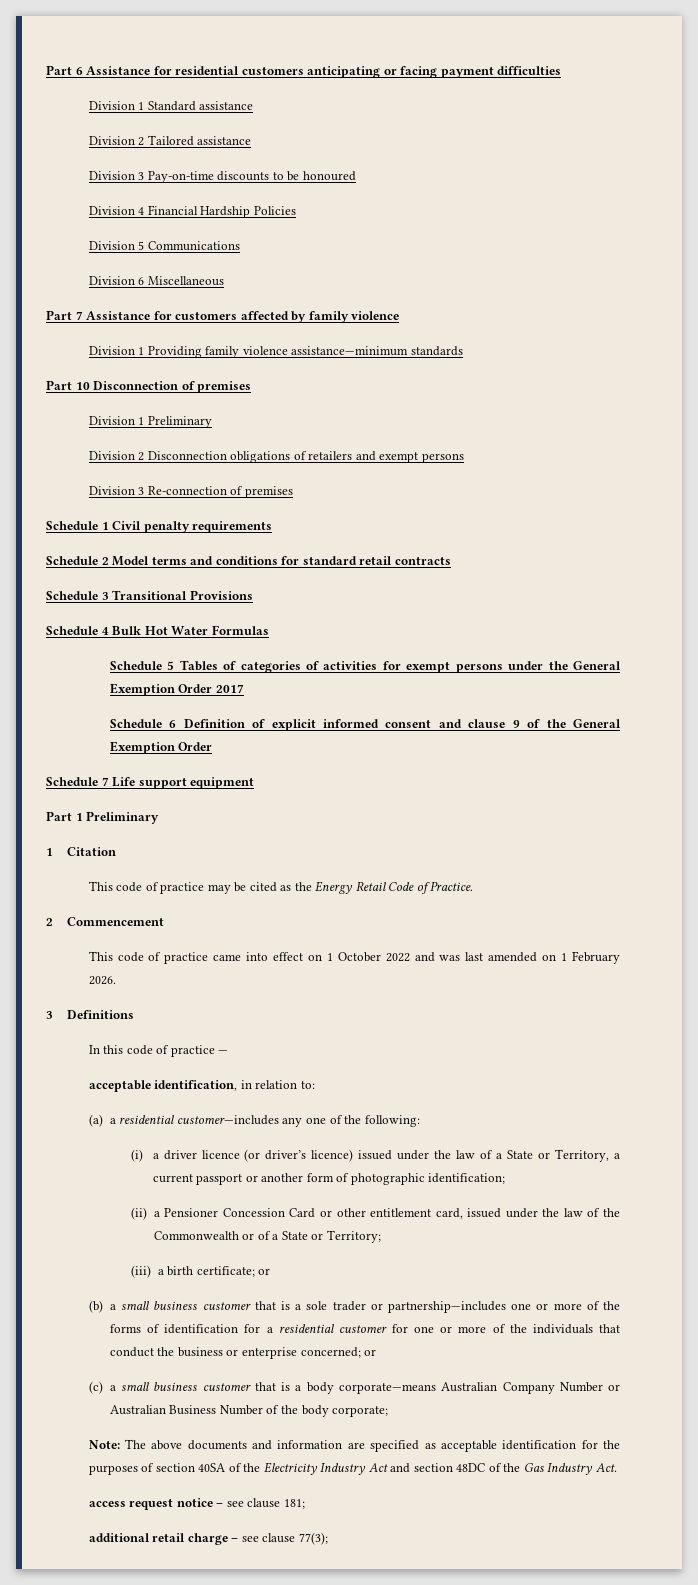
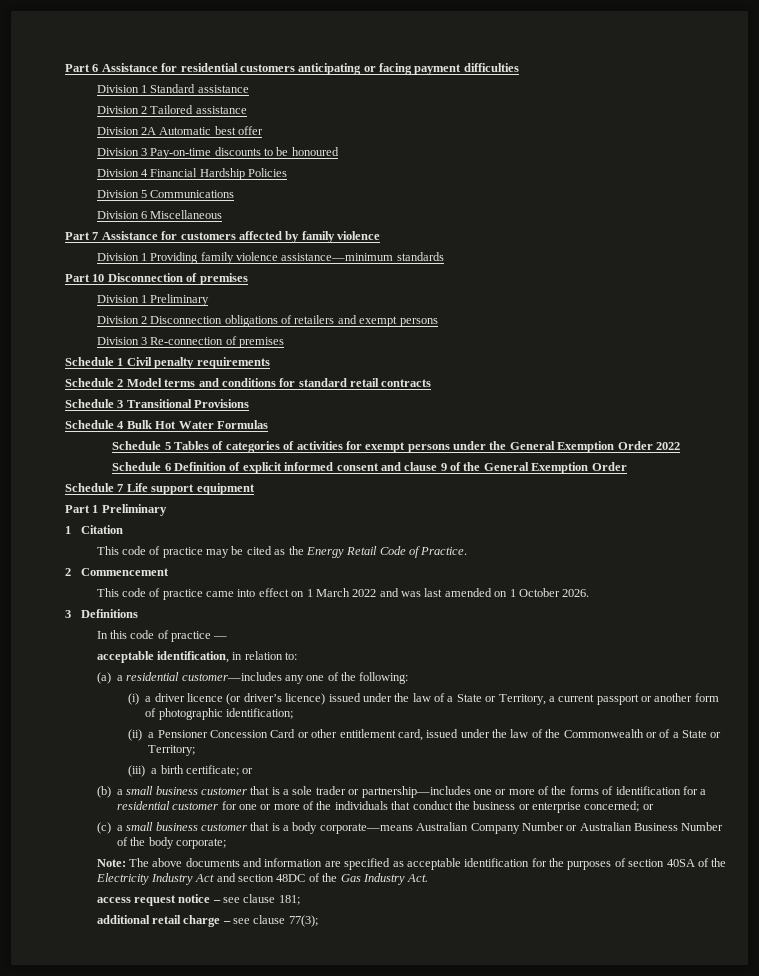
(252, 140) none -> [96,126,264,135] // Division 2A Automatic best offer
[215,684,244,693] 2017 -> [655,442,680,450] 2022
[337,952,381,962] October -> [315,588,350,597] March
[572,951,621,964] February -> [518,588,560,597] October

